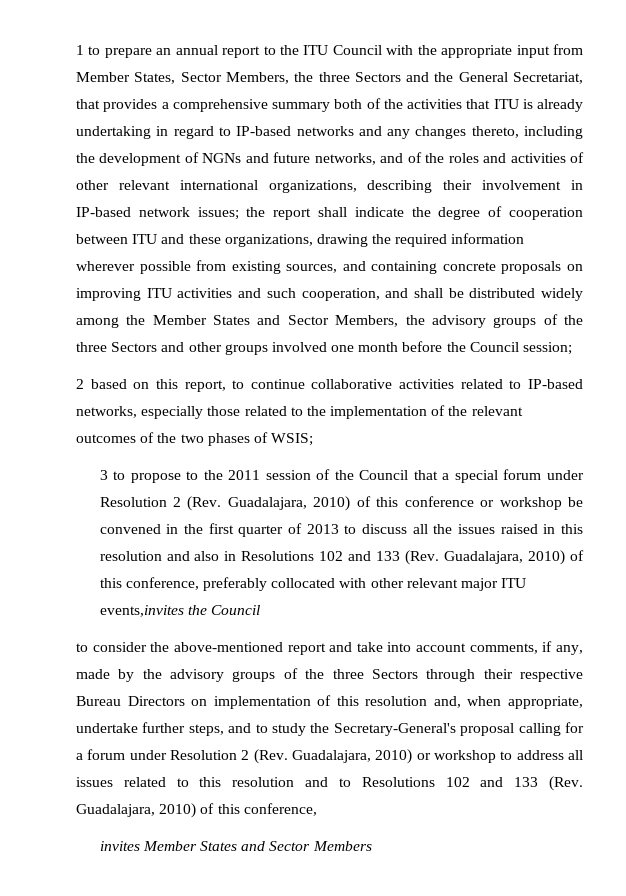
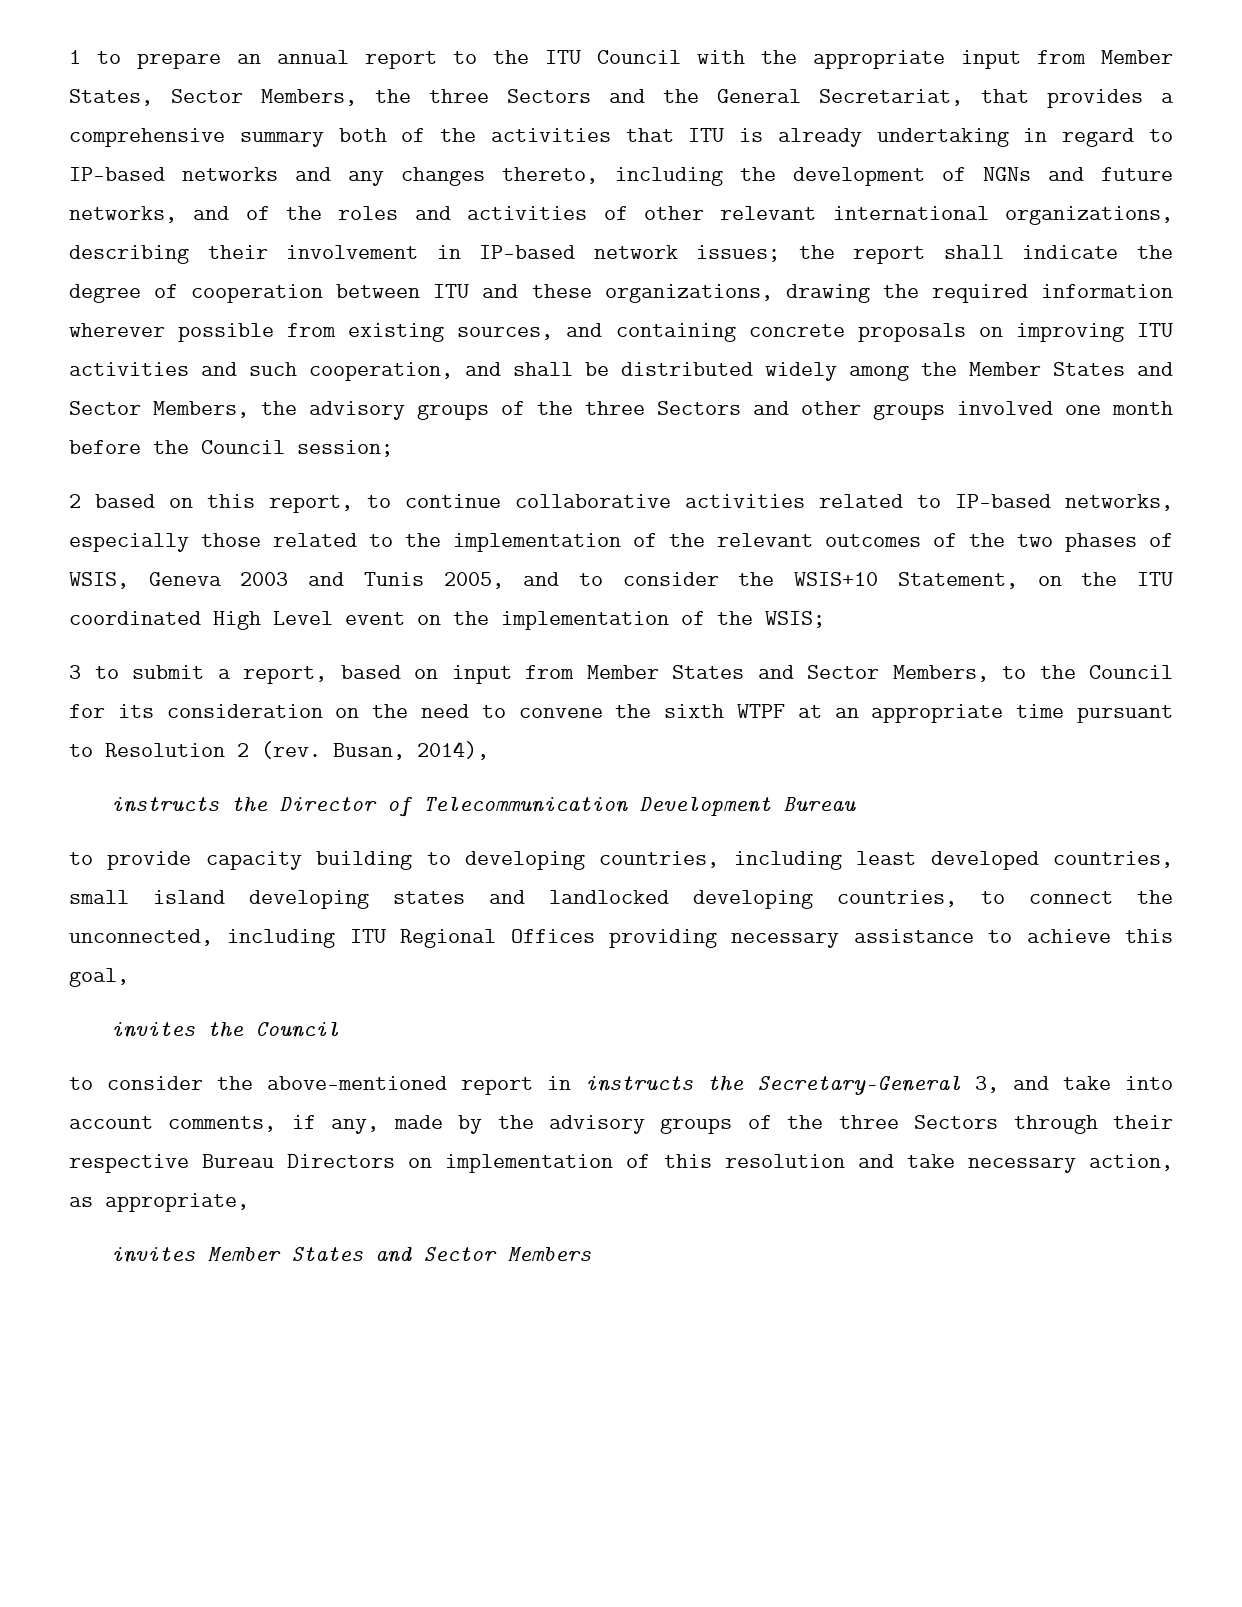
[271,433,314,446] [99,469,584,483] [99,496,583,511] [99,523,583,537] [99,550,584,565] [99,577,527,591] [99,605,184,617] WSIS; // 3 to propose to the 2011 session of the Council that a special forum under Resolution 2 (Rev. Guadalajara, 2010) of this conference or workshop be convened in the first quarter of 2013 to discuss all the issues raised in this resolution and also in Resolutions 102 and 133 (Rev. Guadalajara, 2010) of this conference, preferably collocated with other relevant major ITU events,invites -> [69,572,1173,589] [69,611,825,630] [69,665,1173,684] [69,704,1173,723] [69,741,489,760] [111,797,857,817] [69,851,1173,870] [69,890,1173,909] [69,929,1173,948] [69,968,129,987] [111,1022,196,1038] WSIS, Geneva 2003 and Tunis 2005, and to consider the WSIS+10 Statement, on the ITU coordinated High Level event on the implementation of the WSIS; // 3 to submit a report, based on input from Member States and Sector Members, to the Council for its consideration on the need to convene the sixth WTPF at an appropriate time pursuant to Resolution 2 (rev. Busan, 2014), // instructs the Director of Telecommunication Development Bureau // to provide capacity building to developing countries, including least developed countries, small island developing states and landlocked developing countries, to connect the unconnected, including ITU Regional Offices providing necessary assistance to achieve this goal, // invites
(326, 649) none -> [547,1076,999,1095] in instructs the Secretary-General 3,
[433,696,583,709] [76,722,584,736] [76,749,583,764] [76,776,583,791] [76,803,317,818] and, when appropriate, undertake further steps, and to study the Secretary-General's proposal calling for a forum under Resolution 2 (Rev. Guadalajara, 2010) or workshop to address all issues related to this resolution and to Resolutions 102 and 133 (Rev. Guadalajara, 2010) of this conference, -> [857,1154,1173,1173] [69,1193,249,1212] and take necessary action, as appropriate,

